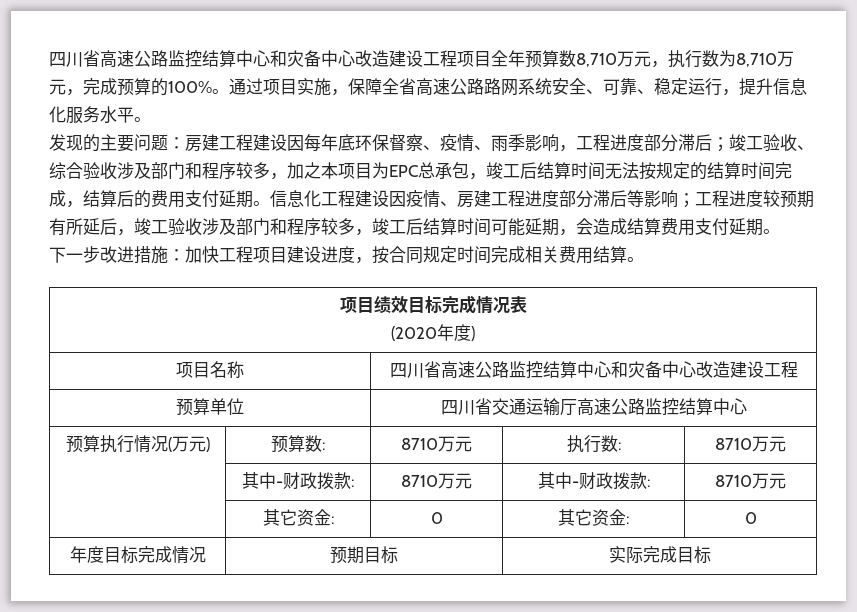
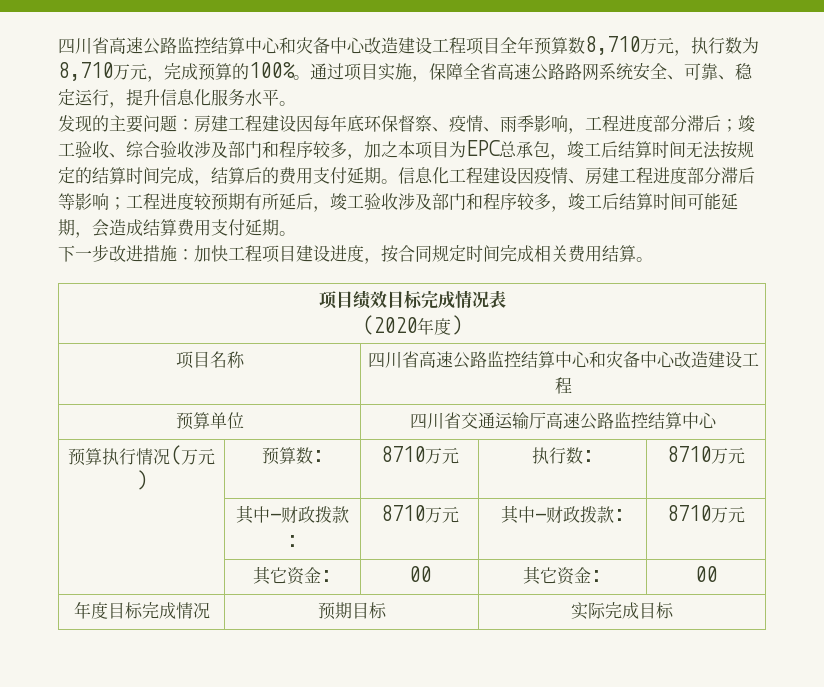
[430,512,443,524] [558,509,629,526] [744,512,757,524] 0 | 其它资金: | 0 -> [408,566,431,582] [523,566,602,585] [695,566,717,582] 00 | 其它资金: | 00

